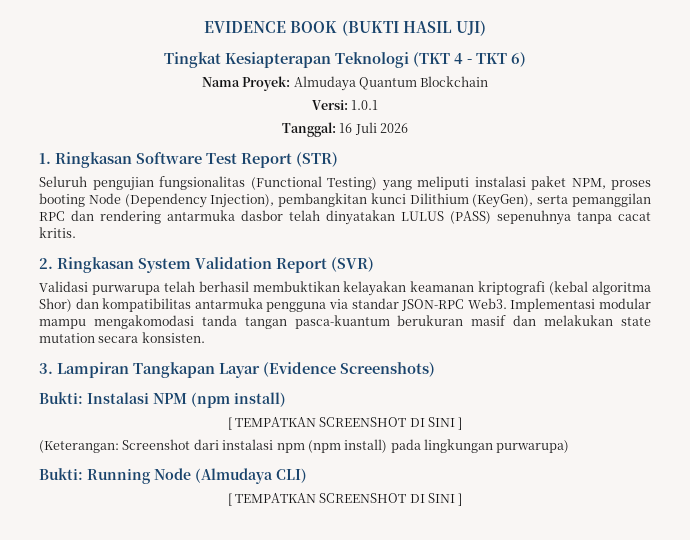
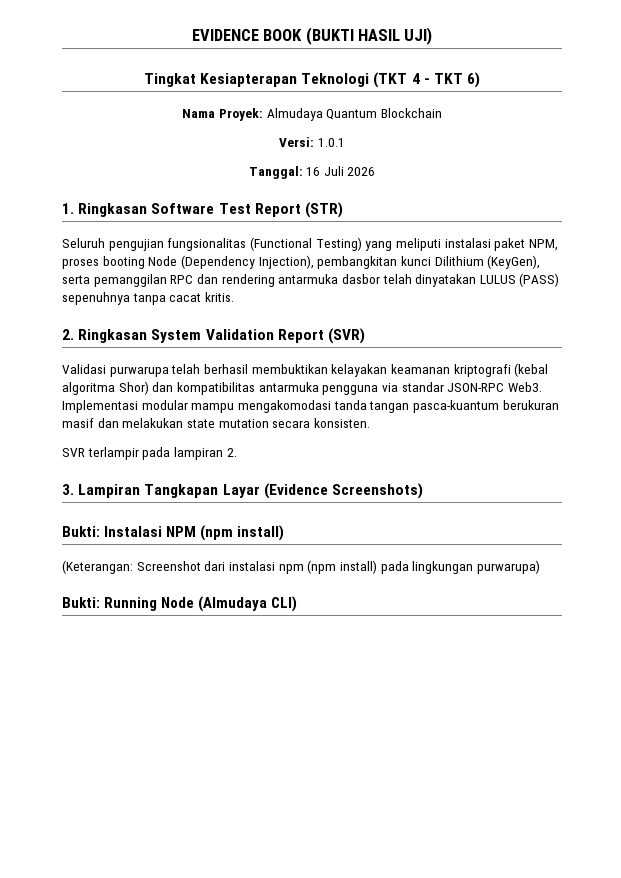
(205, 337) none -> [62,447,237,460] // SVR terlampir pada lampiran 2.
[227,417,463,430] // [ TEMPATKAN SCREENSHOT DI SINI ] -> (285, 533) none
[227,493,463,506] // [ TEMPATKAN SCREENSHOT DI SINI ] -> (298, 604) none

